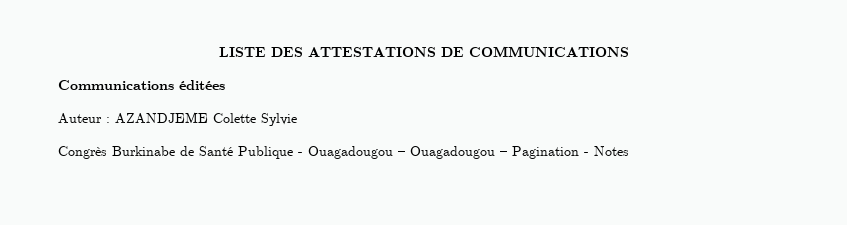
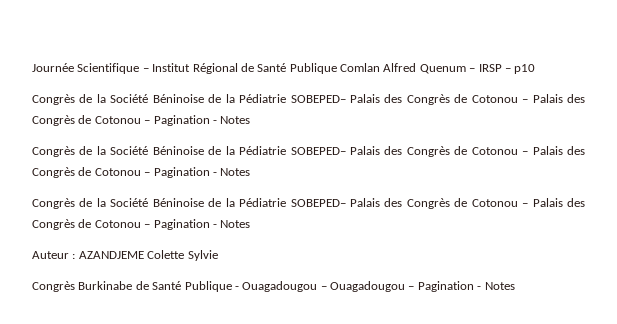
[218,46,629,57] [58,80,225,90] LISTE DES ATTESTATIONS DE COMMUNICATIONS // Communications éditées -> [32,63,536,74] [32,94,585,105] [32,115,251,126] [32,146,585,157] [32,167,251,178] [32,198,585,209] [32,219,251,230] Journée Scientifique – Institut Régional de Santé Publique Comlan Alfred Quenum – IRSP – p10 // Congrès de la Société Béninoise de la Pédiatrie SOBEPED– Palais des Congrès de Cotonou – Palais des Congrès de Cotonou – Pagination - Notes // Congrès de la Société Béninoise de la Pédiatrie SOBEPED– Palais des Congrès de Cotonou – Palais des Congrès de Cotonou – Pagination - Notes // Congrès de la Société Béninoise de la Pédiatrie SOBEPED– Palais des Congrès de Cotonou – Palais des Congrès de Cotonou – Pagination - Notes

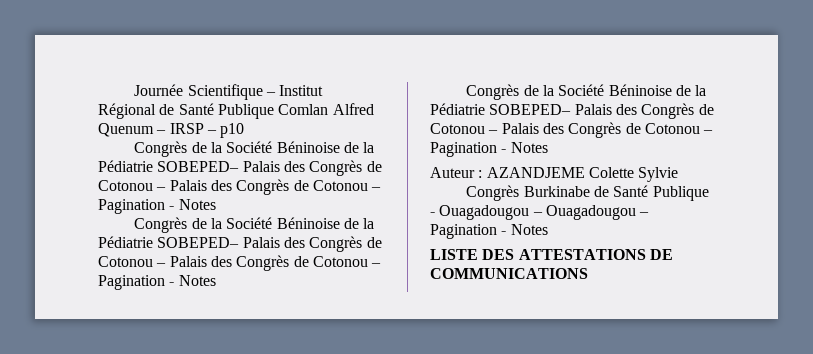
(515, 286) none -> [430,249,673,260] [430,268,588,279] // LISTE DES ATTESTATIONS DE COMMUNICATIONS

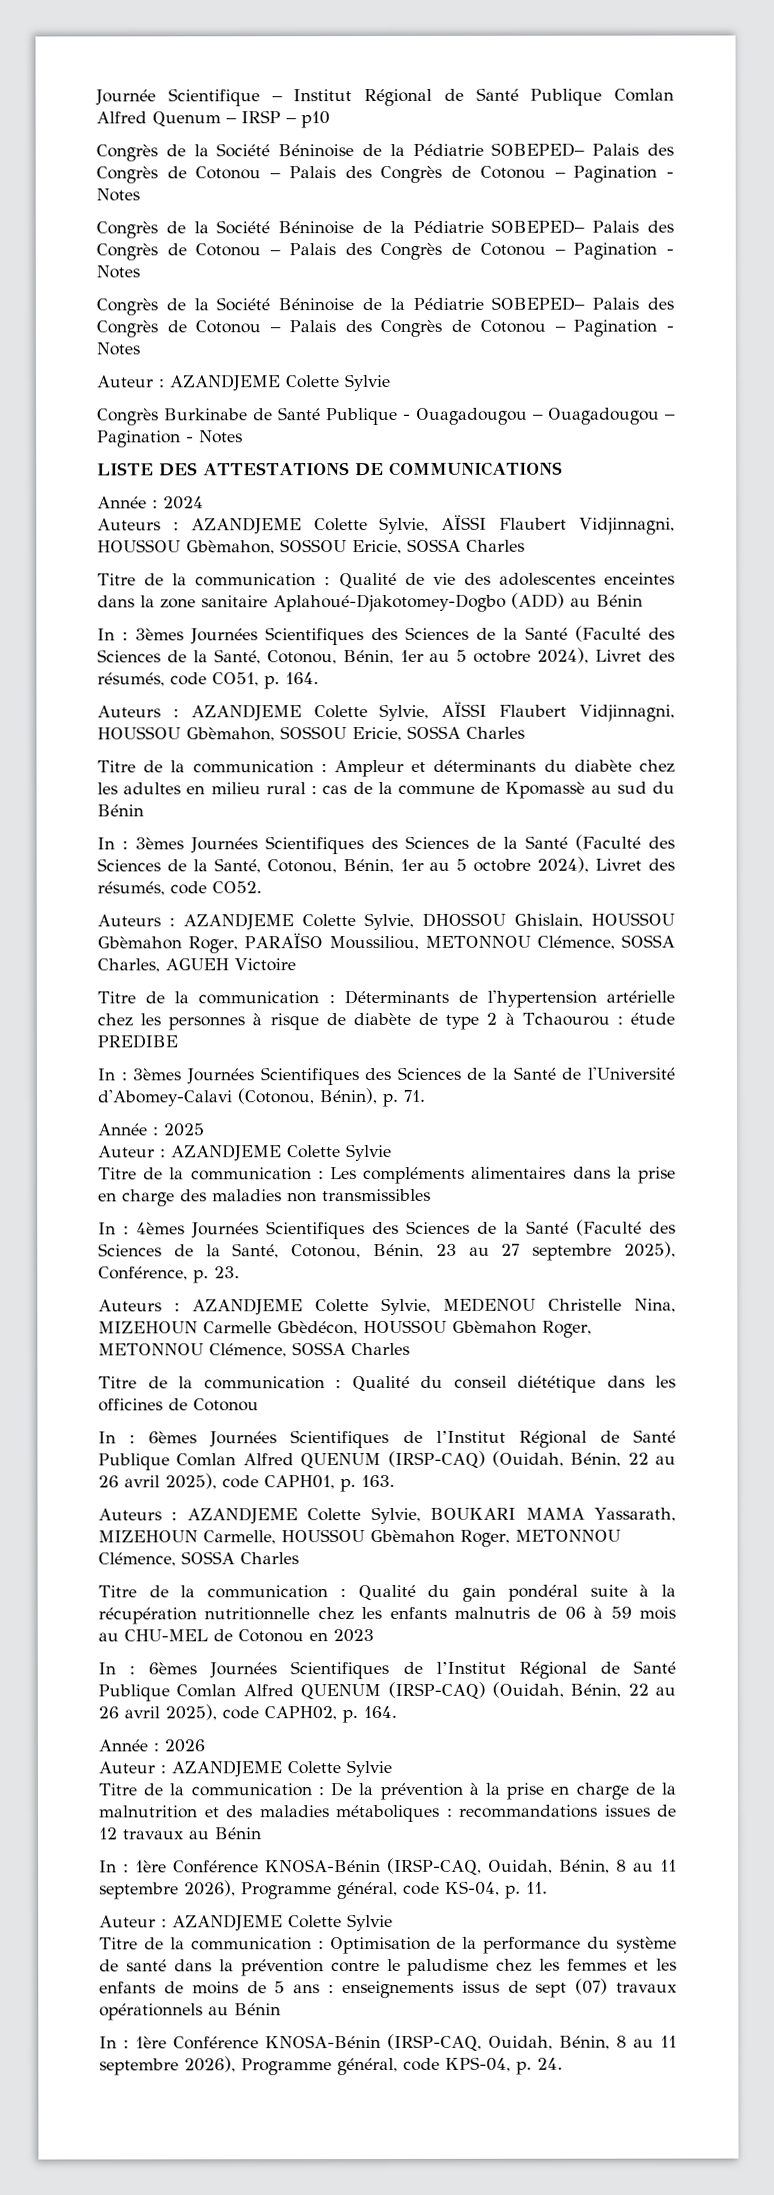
(588, 273) none -> [97,496,204,510] [97,514,676,535] [97,538,525,555] [97,572,676,589] [97,592,643,613] [97,625,675,646] [97,647,676,665] [97,672,319,690] [97,701,676,722] [97,725,525,742] [97,759,675,778] [97,781,675,799] [97,804,144,817] [97,834,675,855] [97,856,676,874] [97,881,262,896] [97,912,675,931] [97,933,675,954] [97,958,296,973] [97,989,675,1008] [97,1012,676,1031] [97,1034,178,1049] [97,1066,675,1086] [97,1088,426,1108] [98,1123,205,1137] [98,1143,392,1162] [98,1166,676,1185] [98,1188,431,1207] [98,1219,676,1240] [98,1241,676,1261] [98,1266,240,1284] [98,1297,676,1316] [98,1319,592,1338] [98,1342,410,1358] [98,1375,676,1393] [98,1398,259,1412] [98,1429,676,1449] [98,1450,676,1471] [98,1473,395,1493] [98,1506,677,1525] [98,1529,621,1547] [98,1551,299,1567] [98,1584,677,1602] [98,1606,676,1625] [98,1629,374,1643] [98,1660,676,1680] [98,1681,676,1702] [98,1704,397,1724] [98,1739,205,1753] [98,1759,392,1778] [98,1782,676,1801] [98,1804,677,1823] [99,1827,262,1840] [99,1857,677,1876] [99,1880,548,1900] [99,1913,393,1932] [99,1936,677,1955] [99,1958,677,1977] [99,1978,677,1999] [99,2003,281,2021] [99,2033,677,2052] [99,2056,563,2076] // Année : 2024 // Auteurs : AZANDJEME Colette Sylvie, AÏSSI Flaubert Vidjinnagni, HOUSSOU Gbèmahon, SOSSOU Ericie, SOSSA Charles // Titre de la communication : Qualité de vie des adolescentes enceintes dans la zone sanitaire Aplahoué-Djakotomey-Dogbo (ADD) au Bénin // In : 3èmes Journées Scientifiques des Sciences de la Santé (Faculté des Sciences de la Santé, Cotonou, Bénin, 1er au 5 octobre 2024), Livret des résumés, code CO51, p. 164. // Auteurs : AZANDJEME Colette Sylvie, AÏSSI Flaubert Vidjinnagni, HOUSSOU Gbèmahon, SOSSOU Ericie, SOSSA Charles // Titre de la communication : Ampleur et déterminants du diabète chez les adultes en milieu rural : cas de la commune de Kpomassè au sud du Bénin // In : 3èmes Journées Scientifiques des Sciences de la Santé (Faculté des Sciences de la Santé, Cotonou, Bénin, 1er au 5 octobre 2024), Livret des résumés, code CO52. // Auteurs : AZANDJEME Colette Sylvie, DHOSSOU Ghislain, HOUSSOU Gbèmahon Roger, PARAÏSO Moussiliou, METONNOU Clémence, SOSSA Charles, AGUEH Victoire // Titre de la communication : Déterminants de l'hypertension artérielle chez les personnes à risque de diabète de type 2 à Tchaourou : étude PREDIBE // In : 3èmes Journées Scientifiques des Sciences de la Santé de l'Université d'Abomey-Calavi (Cotonou, Bénin), p. 71. // Année : 2025 // Auteur : AZANDJEME Colette Sylvie // Titre de la communication : Les compléments alimentaires dans la prise en charge des maladies non transmissibles // In : 4èmes Journées Scientifiques des Sciences de la Santé (Faculté des Sciences de la Santé, Cotonou, Bénin, 23 au 27 septembre 2025), Conférence, p. 23. // Auteurs : AZANDJEME Colette Sylvie, MEDENOU Christelle Nina, MIZEHOUN Carmelle Gbèdécon, HOUSSOU Gbèmahon Roger, METONNOU Clémence, SOSSA Charles // Titre de la communication : Qualité du conseil diététique dans les officines de Cotonou // In : 6èmes Journées Scientifiques de l’Institut Régional de Santé Publique Comlan Alfred QUENUM (IRSP-CAQ) (Ouidah, Bénin, 22 au 26 avril 2025), code CAPH01, p. 163. // Auteurs : AZANDJEME Colette Sylvie, BOUKARI MAMA Yassarath, MIZEHOUN Carmelle, HOUSSOU Gbèmahon Roger, METONNOU Clémence, SOSSA Charles // Titre de la communication : Qualité du gain pondéral suite à la récupération nutritionnelle chez les enfants malnutris de 06 à 59 mois au CHU-MEL de Cotonou en 2023 // In : 6èmes Journées Scientifiques de l’Institut Régional de Santé Publique Comlan Alfred QUENUM (IRSP-CAQ) (Ouidah, Bénin, 22 au 26 avril 2025), code CAPH02, p. 164. // Année : 2026 // Auteur : AZANDJEME Colette Sylvie // Titre de la communication : De la prévention à la prise en charge de la malnutrition et des maladies métaboliques : recommandations issues de 12 travaux au Bénin // In : 1ère Conférence KNOSA-Bénin (IRSP-CAQ, Ouidah, Bénin, 8 au 11 septembre 2026), Programme général, code KS-04, p. 11. // Auteur : AZANDJEME Colette Sylvie // Titre de la communication : Optimisation de la performance du système de santé dans la prévention contre le paludisme chez les femmes et les enfants de moins de 5 ans : enseignements issus de sept (07) travaux opérationnels au Bénin // In : 1ère Conférence KNOSA-Bénin (IRSP-CAQ, Ouidah, Bénin, 8 au 11 septembre 2026), Programme général, code KPS-04, p. 24.

